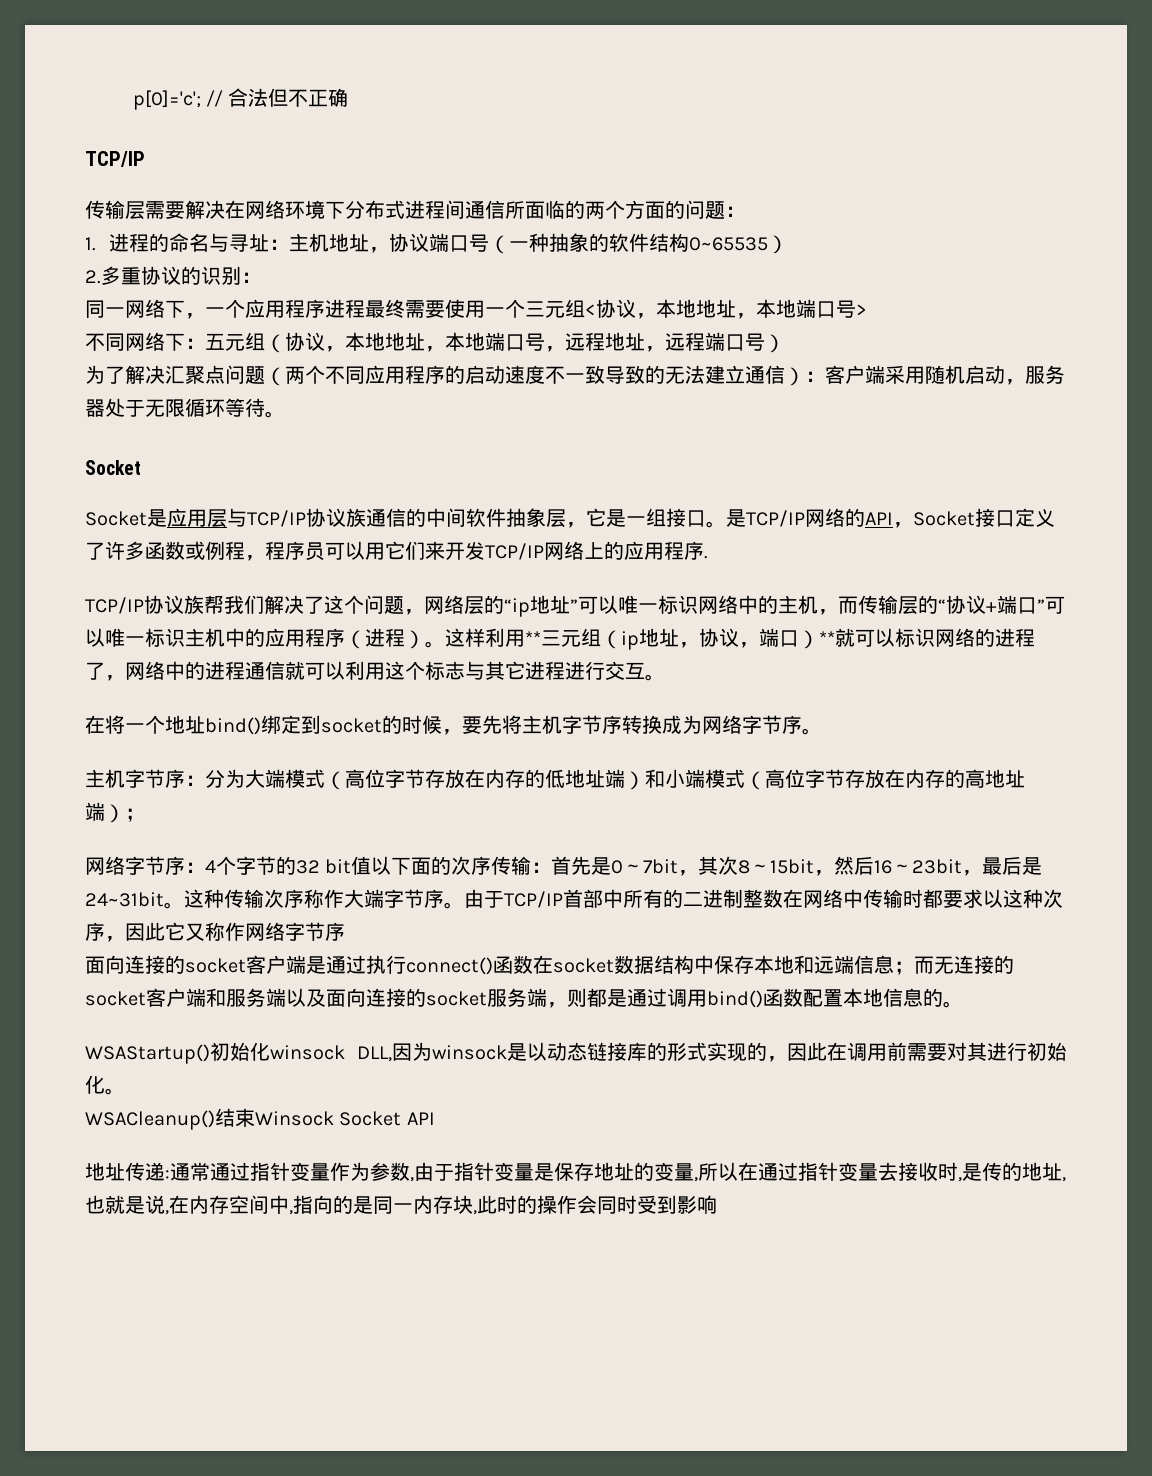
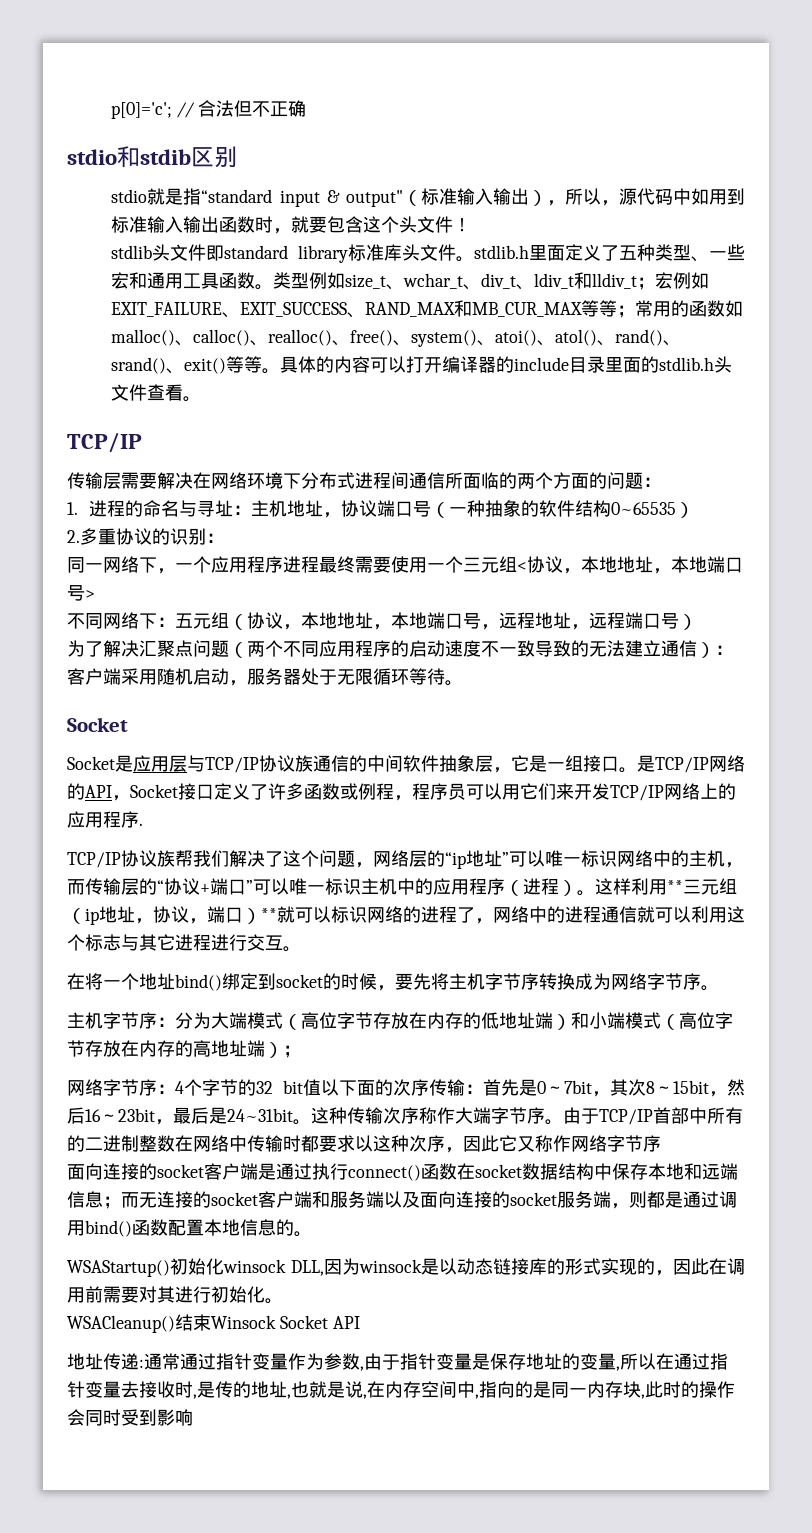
(348, 97) none -> [67,146,237,168] [111,188,745,207] [111,216,472,234] [111,244,745,263] [111,272,710,290] [111,300,744,318] [111,329,682,347] [111,356,733,374] [111,384,202,402] // stdio和stdib区别 // stdio就是指“standard input & output"（标准输入输出），所以，源代码中如用到标准输入输出函数时，就要包含这个头文件！ // stdlib头文件即standard library标准库头文件。stdlib.h里面定义了五种类型、一些宏和通用工具函数。类型例如size_t、wchar_t、div_t、ldiv_t和lldiv_t；宏例如EXIT_FAILURE、EXIT_SUCCESS、RAND_MAX和MB_CUR_MAX等等；常用的函数如malloc()、calloc()、realloc()、free()、system()、atoi()、atol()、rand()、srand()、exit()等等。具体的内容可以打开编译器的include目录里面的stdlib.h头文件查看。

